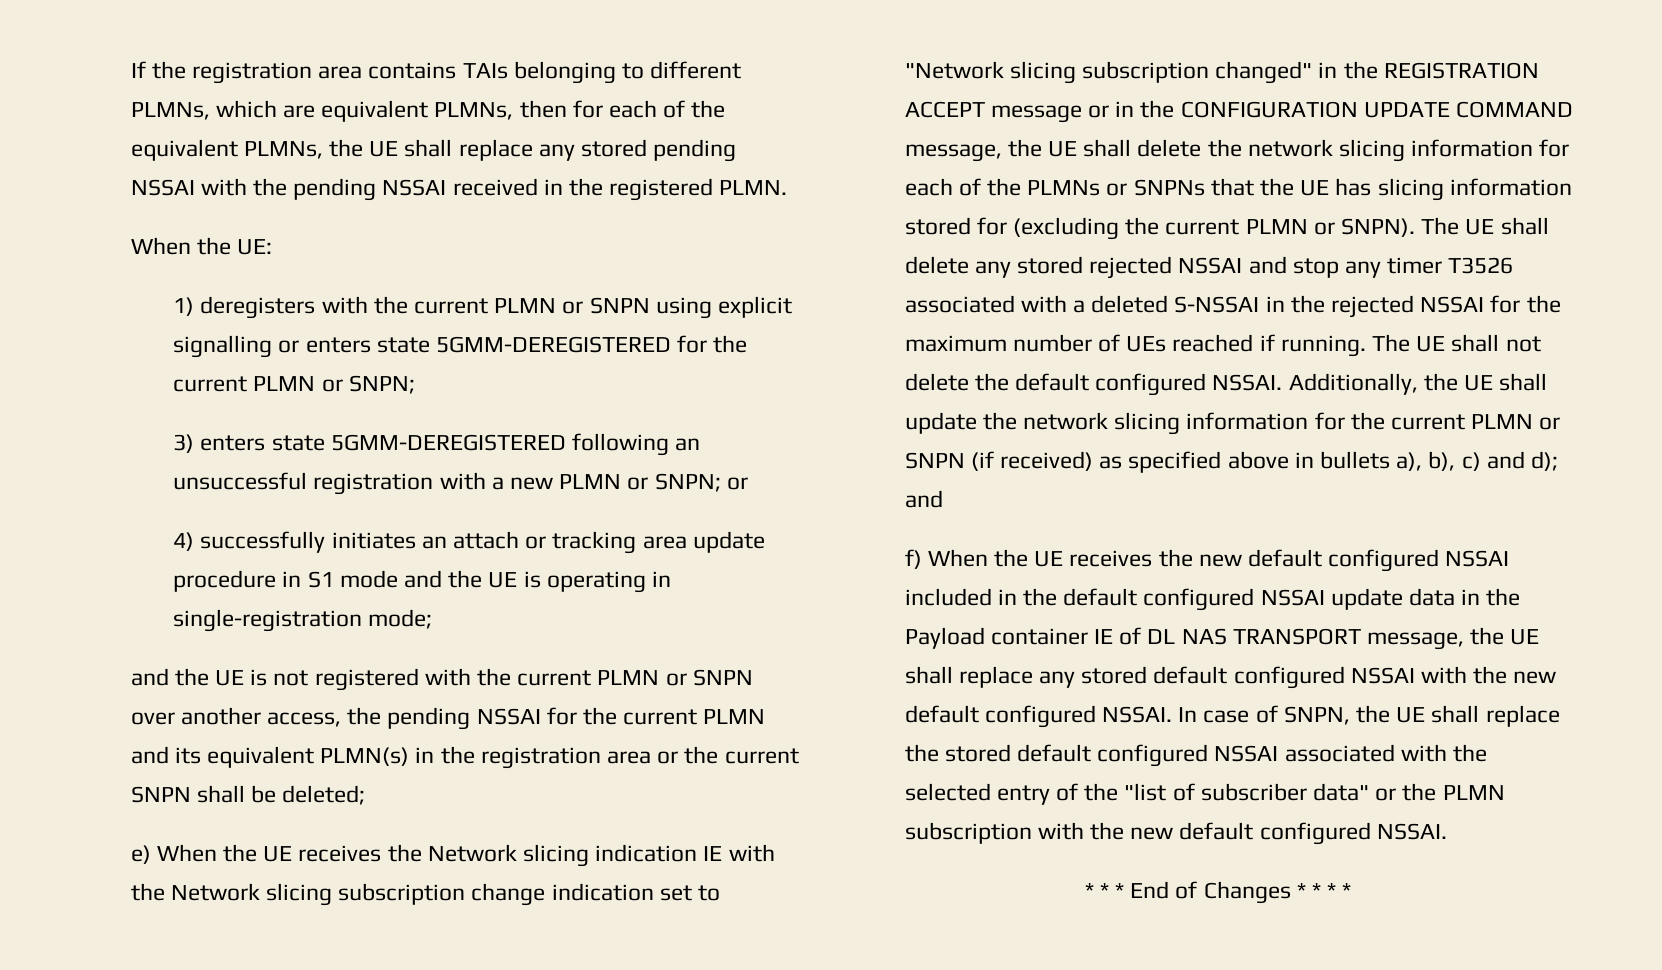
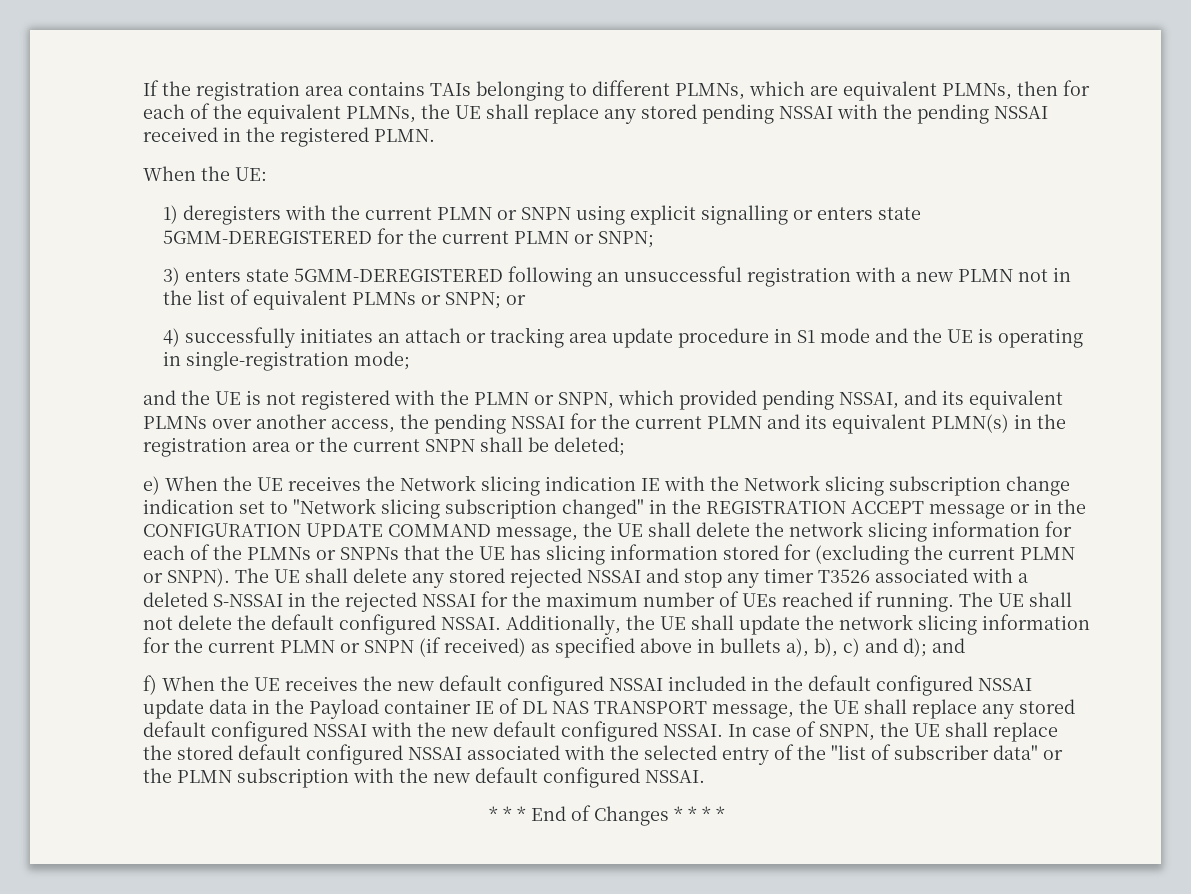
(622, 481) none -> [1018,267,1072,282] [163,289,417,310] not in the list of equivalent PLMNs
[517,669,753,686] current PLMN or SNPN -> [473,390,1063,410] [142,416,207,429] PLMN or SNPN, which provided pending NSSAI, and its equivalent PLMNs

